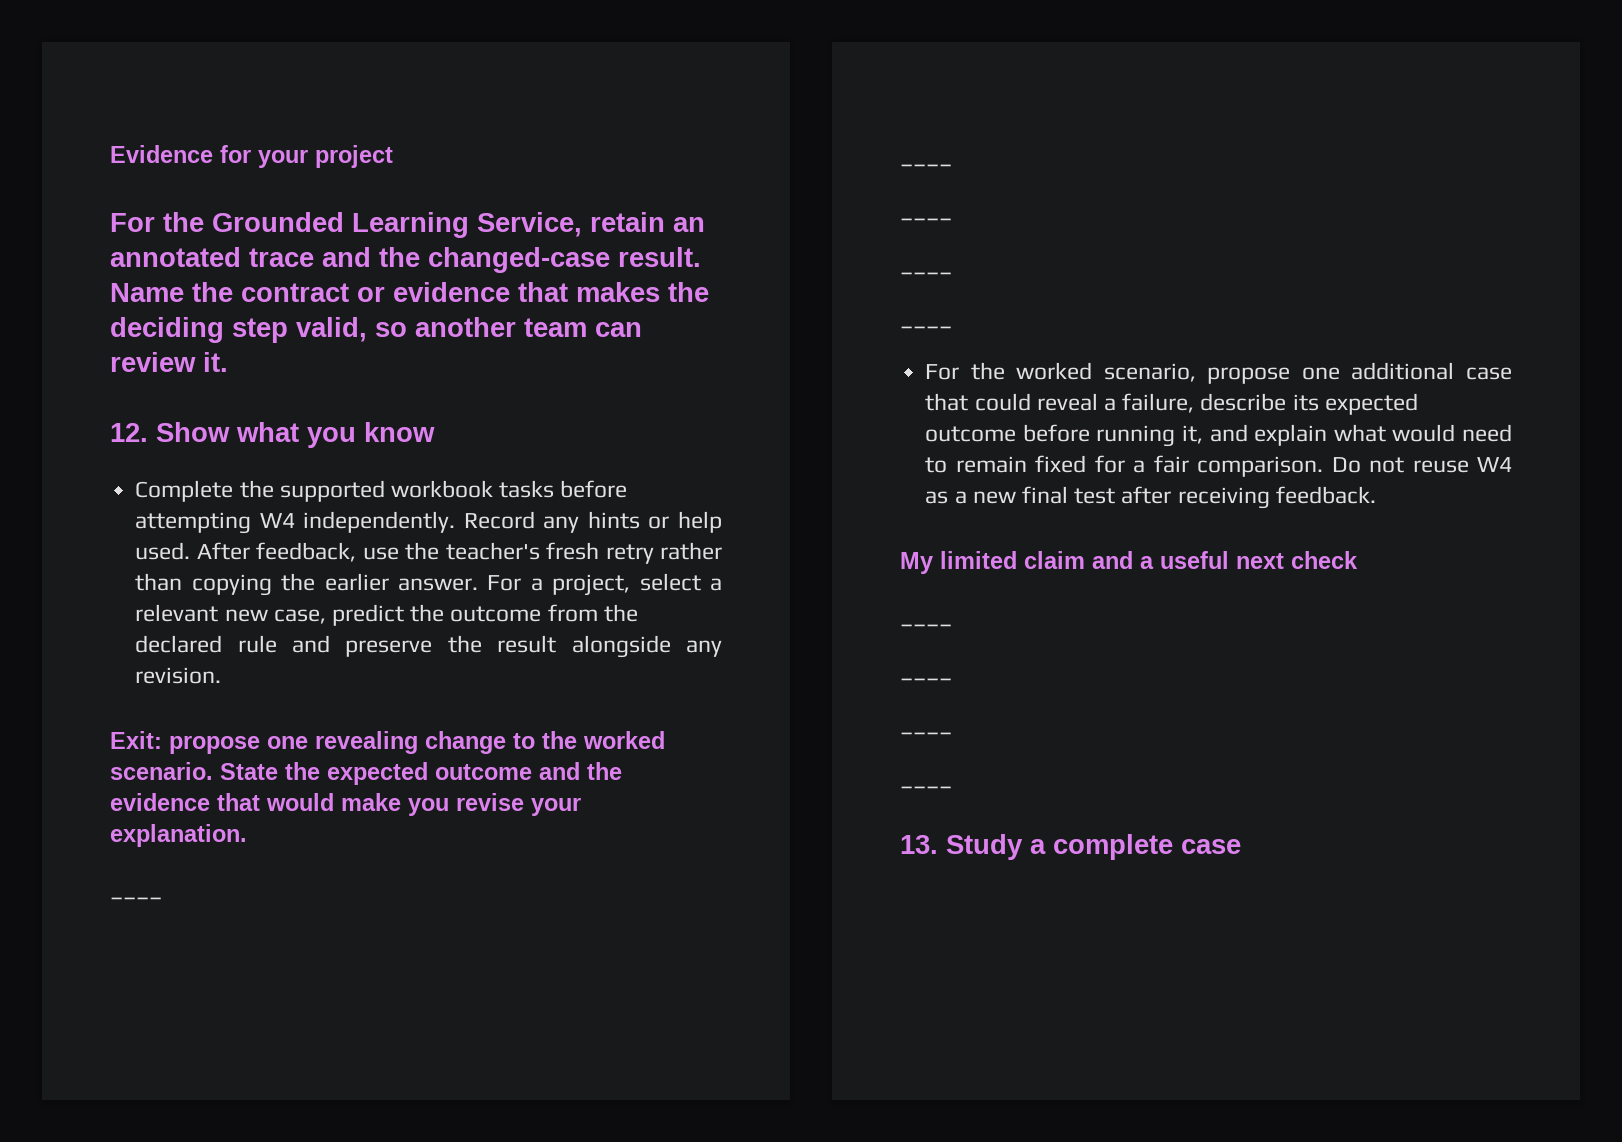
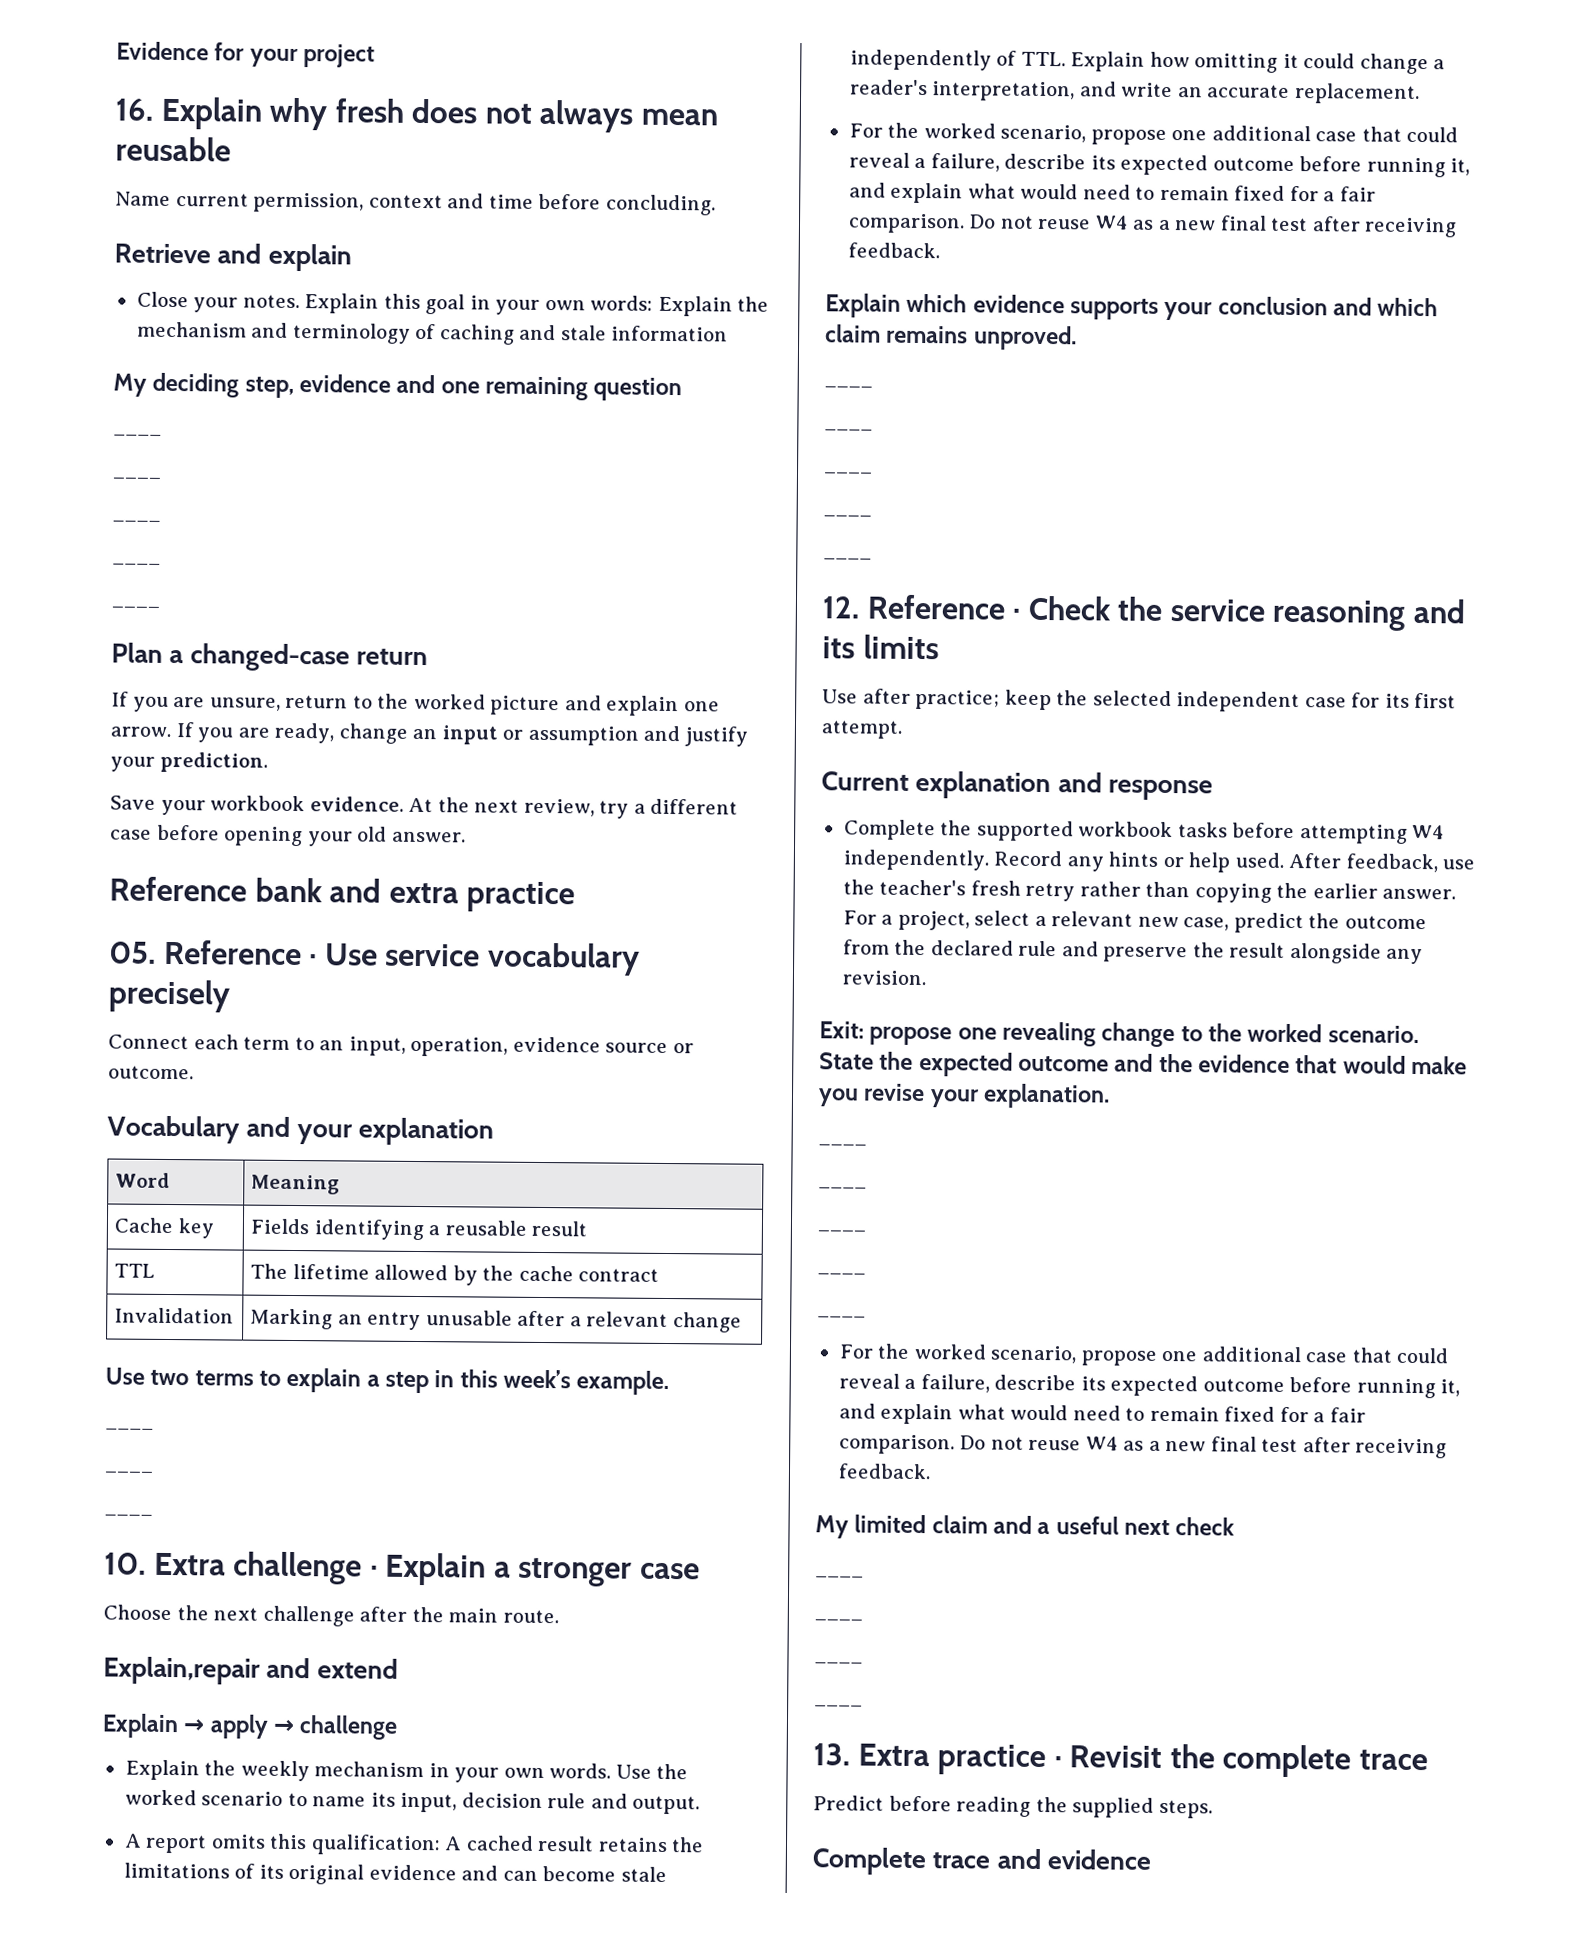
[110,212,705,238] [110,247,701,273] [110,282,709,302] [110,317,642,343] [110,352,228,372] [110,422,435,448] For the Grounded Learning Service, retain an annotated trace and the changed-case result. Name the contract or evidence that makes the deciding step valid, so another team can review it. // 12. Show what you know -> [115,96,718,133] [115,136,231,162] [115,191,716,216] [114,243,352,272] [136,291,770,317] [136,321,729,345] [113,372,683,402] [113,433,162,437] [112,476,161,480] [112,519,161,523] [112,562,161,566] [111,605,160,609] [111,642,428,672] [111,691,720,717] [110,722,748,747] [110,751,268,773] [110,795,739,819] [110,824,466,847] [109,876,576,913] [109,939,640,976] [108,979,230,1013] [108,1034,694,1057] [108,1065,194,1080] [107,1115,494,1146] [115,1172,171,1189] [251,1174,341,1195] [114,1217,215,1239] [250,1218,588,1241] [114,1263,156,1278] [250,1263,660,1286] [114,1307,235,1324] [250,1308,742,1333] [105,1367,670,1396] [105,1427,154,1431] [104,1470,153,1474] [104,1513,153,1517] [104,1551,700,1587] [103,1604,559,1627] [103,1656,398,1685] [102,1713,399,1740] [124,1759,689,1783] [124,1789,701,1815] [123,1833,705,1856] [123,1862,667,1885] [849,49,1446,75] [849,79,1420,105] [848,122,1459,145] [848,152,1471,178] [848,182,1376,204] [847,213,1458,238] [847,242,940,259] [825,293,1439,321] [825,324,1077,351] [824,385,873,389] [824,428,873,432] [823,471,873,475] [823,514,872,518] [823,557,872,561] [822,594,1466,631] [822,634,939,660] [822,688,1457,713] [821,720,903,739] [821,770,1213,801] 16. Explain why fresh does not always mean reusable // Name current permission, context and time before concluding. // Retrieve and explain // Close your notes. Explain this goal in your own words: Explain the mechanism and terminology of caching and stale information // My deciding step, evidence and one remaining question // ____ // ____ // ____ // ____ // ____ // Plan a changed-case return // If you are unsure, return to the worked picture and explain one arrow. If you are ready, change an input or assumption and justify your prediction. // Save your workbook evidence. At the next review, try a different case before opening your old answer. // Reference bank and extra practice // 05. Reference · Use service vocabulary precisely // Connect each term to an input, operation, evidence source or outcome. // Vocabulary and your explanation // Word | Meaning // Cache key | Fields identifying a reusable result // TTL | The lifetime allowed by the cache contract // Invalidation | Marking an entry unusable after a relevant change // Use two terms to explain a step in this week’s example. // ____ // ____ // ____ // 10. Extra challenge · Explain a stronger case // Choose the next challenge after the main route. // Explain,repair and extend // Explain → apply → challenge // Explain the weekly mechanism in your own words. Use the worked scenario to name its input, decision rule and output. // A report omits this qualification: A cached result retains the limitations of its original evidence and can become stale independently of TTL. Explain how omitting it could change a reader's interpretation, and write an accurate replacement. // For the worked scenario, propose one additional case that could reveal a failure, describe its expected outcome before running it, and explain what would need to remain fixed for a fair comparison. Do not reuse W4 as a new final test after receiving feedback. // Explain which evidence supports your conclusion and which claim remains unproved. // ____ // ____ // ____ // ____ // ____ // 12. Reference · Check the service reasoning and its limits // Use after practice; keep the selected independent case for its first attempt. // Current explanation and response
[946,834,1241,860] Study a complete case -> [857,1743,1428,1778] [813,1795,1213,1819] [812,1847,1151,1876] Extra practice · Revisit the complete trace // Predict before reading the supplied steps. // Complete trace and evidence

